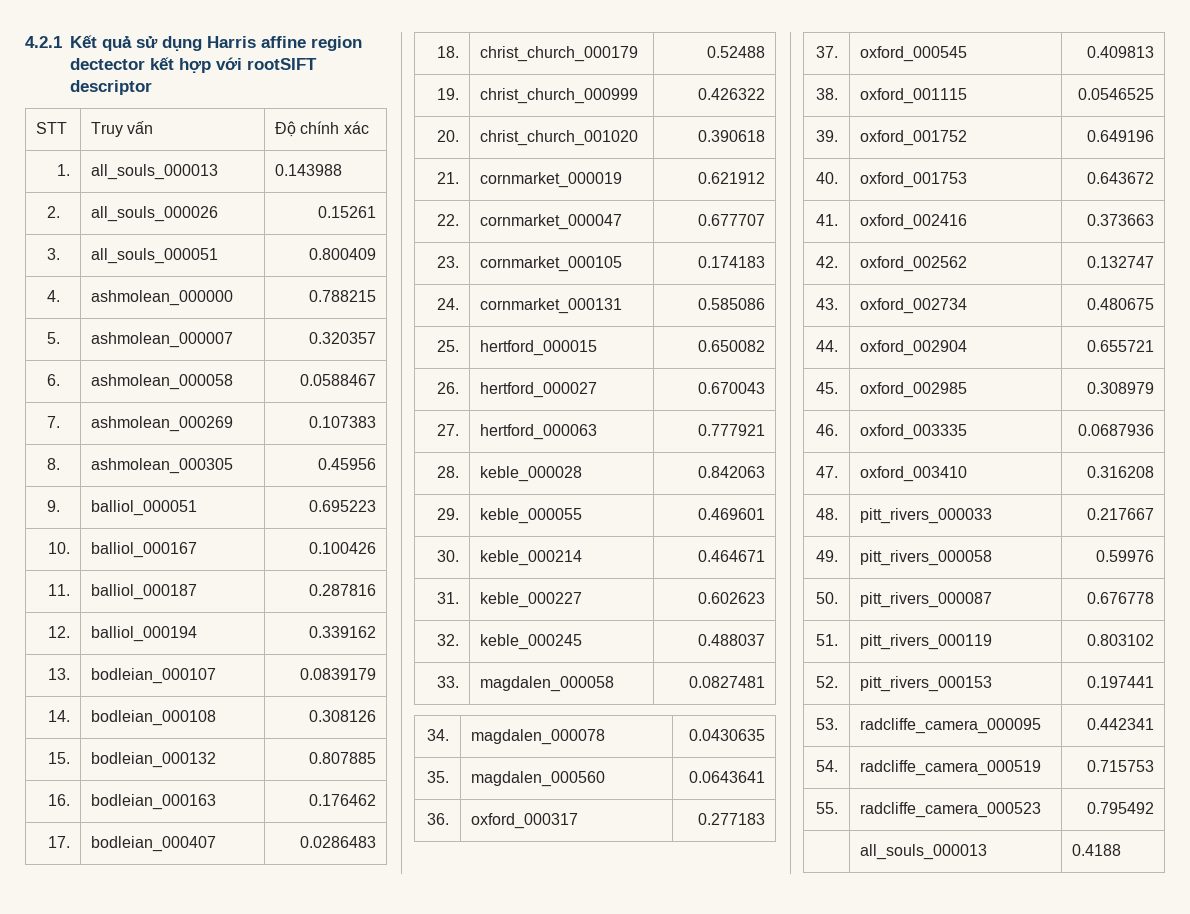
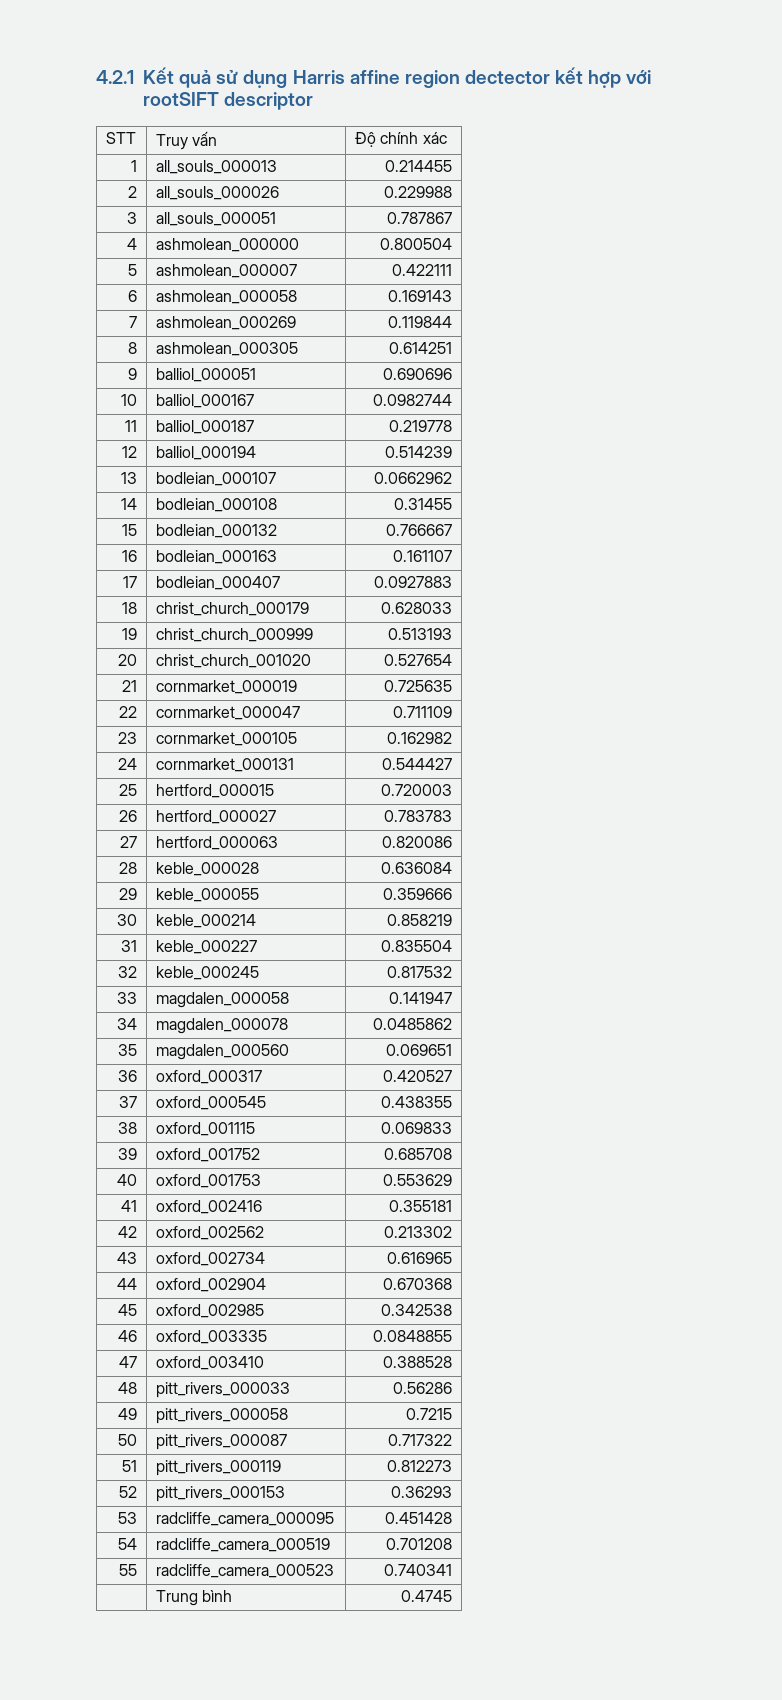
[56,164,70,176] [91,164,219,180] [275,164,343,176] [46,206,60,218] 1. | all_souls_000013 | 0.143988 // 2. -> [131,160,138,172] [155,160,277,174] [385,160,453,172] [128,186,138,198] 1 | all_souls_000013 | 0.214455 // 2
[317,206,376,218] [46,248,60,260] 0.15261 // 3. -> [384,186,453,198] [127,212,138,224] 0.229988 // 3
[308,248,376,260] [46,290,60,302] 0.800409 // 4. -> [387,212,453,224] [127,238,138,250] 0.787867 // 4
[308,290,376,302] [46,332,60,344] 0.788215 // 5. -> [380,238,453,250] [128,264,138,276] 0.800504 // 5
[308,332,376,344] [46,374,60,386] 0.320357 // 6. -> [392,264,453,276] [128,290,138,302] 0.422111 // 6
[299,374,376,386] [46,416,60,428] 0.0588467 // 7. -> [388,290,453,302] [129,316,138,328] 0.169143 // 7
[308,416,376,428] [46,458,60,470] 0.107383 // 8. -> [388,316,453,328] [128,342,138,354] 0.119844 // 8
[317,458,376,470] [46,500,60,512] 0.45956 // 9. -> [389,342,453,354] [128,368,138,380] 0.614251 // 9
[308,500,376,512] [47,542,70,554] 0.695223 // 10. -> [383,368,453,380] [121,394,138,406] 0.690696 // 10
[308,542,376,554] [47,584,70,596] 0.100426 // 11. -> [373,394,453,406] [125,420,138,432] 0.0982744 // 11
[308,584,376,596] [47,626,70,638] 0.287816 // 12. -> [389,420,453,432] [122,446,138,458] 0.219778 // 12
[308,626,376,638] [47,668,70,680] 0.339162 // 13. -> [385,446,453,458] [121,472,138,484] 0.514239 // 13
[299,668,376,680] [47,710,70,722] 0.0839179 // 14. -> [374,472,453,484] [121,498,138,510] 0.0662962 // 14
[308,710,376,722] [47,752,70,764] 0.308126 // 15. -> [394,498,453,510] [122,524,138,536] 0.31455 // 15
[308,752,376,764] [47,794,70,806] 0.807885 // 16. -> [386,524,453,536] [122,550,138,562] 0.766667 // 16
[308,794,376,806] [47,836,70,848] 0.176462 // 17. -> [393,550,453,562] [123,576,138,588] 0.161107 // 17
[299,836,376,848] [436,46,459,58] 0.0286483 // 18. -> [374,576,453,588] [122,602,138,614] 0.0927883 // 18
[706,46,765,58] [436,88,459,100] 0.52488 // 19. -> [381,602,453,614] [122,628,138,640] 0.628033 // 19
[697,88,765,100] [436,130,459,142] 0.426322 // 20. -> [388,628,453,640] [118,654,138,666] 0.513193 // 20
[697,130,765,142] [436,172,459,184] 0.390618 // 21. -> [384,654,453,666] [122,680,138,692] 0.527654 // 21
[697,172,765,184] [436,214,459,226] 0.621912 // 22. -> [384,680,453,692] [119,706,138,718] 0.725635 // 22
[697,214,765,226] [436,256,459,268] 0.677707 // 23. -> [393,706,453,718] [118,732,138,744] 0.711109 // 23
[697,256,765,268] [436,298,459,310] 0.174183 // 24. -> [387,732,453,744] [118,758,138,770] 0.162982 // 24
[697,298,765,310] [436,340,459,352] 0.585086 // 25. -> [382,758,453,770] [119,784,138,796] 0.544427 // 25
[697,340,765,352] [436,382,459,394] 0.650082 // 26. -> [381,784,453,796] [119,810,138,822] 0.720003 // 26
[697,382,765,394] [436,424,459,436] 0.670043 // 27. -> [384,810,453,822] [120,836,138,848] 0.783783 // 27
[697,424,765,436] [436,466,459,478] 0.777921 // 28. -> [382,836,453,848] [119,862,138,874] 0.820086 // 28
[697,466,765,478] [436,508,459,520] 0.842063 // 29. -> [381,862,453,874] [119,888,138,900] 0.636084 // 29
[697,508,765,520] [436,550,459,562] 0.469601 // 30. -> [383,888,453,900] [117,914,138,926] 0.359666 // 30
[697,550,765,562] [436,592,459,604] 0.464671 // 31. -> [387,914,453,926] [121,940,138,952] 0.858219 // 31
[697,592,765,604] [436,634,459,646] 0.602623 // 32. -> [381,940,453,952] [118,966,138,978] 0.835504 // 32
[697,634,765,646] [436,676,459,688] 0.488037 // 33. -> [387,966,453,978] [117,992,138,1004] 0.817532 // 33
[688,676,765,688] [426,729,449,741] 0.0827481 // 34. -> [389,992,453,1004] [117,1018,138,1030] 0.141947 // 34
[688,729,765,741] [426,771,449,783] 0.0430635 // 35. -> [373,1018,453,1030] [118,1044,138,1056] 0.0485862 // 35
[688,771,765,783] [426,813,449,825] 0.0643641 // 36. -> [386,1044,453,1056] [118,1070,138,1082] 0.069651 // 36
[697,813,765,825] [815,46,838,58] 0.277183 // 37. -> [383,1070,453,1082] [119,1096,138,1108] 0.420527 // 37
[1086,46,1154,58] [815,88,838,100] 0.409813 // 38. -> [381,1096,453,1108] [118,1122,138,1134] 0.438355 // 38
[1077,88,1154,100] [815,130,838,142] 0.0546525 // 39. -> [381,1122,453,1134] [118,1148,138,1160] 0.069833 // 39
[1086,130,1154,142] [815,172,838,184] 0.649196 // 40. -> [384,1148,453,1160] [117,1174,138,1186] 0.685708 // 40
[1086,172,1154,184] [815,214,838,226] 0.643672 // 41. -> [383,1174,453,1186] [121,1200,138,1212] 0.553629 // 41
[1086,214,1154,226] [815,256,838,268] 0.373663 // 42. -> [389,1200,453,1212] [118,1226,138,1238] 0.355181 // 42
[1086,256,1154,268] [815,298,838,310] 0.132747 // 43. -> [384,1226,453,1238] [117,1252,138,1264] 0.213302 // 43
[1086,298,1154,310] [815,340,838,352] 0.480675 // 44. -> [387,1252,453,1264] [117,1278,138,1290] 0.616965 // 44
[1086,340,1154,352] [815,382,838,394] 0.655721 // 45. -> [383,1278,453,1290] [118,1304,138,1316] 0.670368 // 45
[1086,382,1154,394] [815,424,838,436] 0.308979 // 46. -> [381,1304,453,1316] [118,1330,138,1342] 0.342538 // 46
[1077,424,1154,436] [815,466,838,478] 0.0687936 // 47. -> [373,1330,453,1342] [119,1356,138,1368] 0.0848855 // 47
[1086,466,1154,478] [815,508,838,520] 0.316208 // 48. -> [383,1356,453,1368] [118,1382,138,1394] 0.388528 // 48
[1086,508,1154,520] [815,550,838,562] 0.217667 // 49. -> [393,1382,453,1394] [118,1408,138,1420] 0.56286 // 49
[1095,550,1154,562] [815,592,838,604] 0.59976 // 50. -> [406,1408,453,1420] [118,1434,138,1446] 0.7215 // 50
[1086,592,1154,604] [815,634,838,646] 0.676778 // 51. -> [388,1434,453,1446] [122,1460,138,1472] 0.717322 // 51
[1086,634,1154,646] [815,676,838,688] 0.803102 // 52. -> [387,1460,453,1472] [119,1486,138,1498] 0.812273 // 52
[1086,676,1154,688] [815,718,838,730] 0.197441 // 53. -> [391,1486,453,1498] [118,1512,138,1524] 0.36293 // 53
[1086,718,1154,730] [815,760,838,772] 0.442341 // 54. -> [385,1512,453,1524] [118,1538,138,1550] 0.451428 // 54
[1086,760,1154,772] [815,802,838,814] 0.715753 // 55. -> [386,1538,453,1550] [119,1564,138,1576] 0.701208 // 55
[1086,802,1154,814] [860,844,988,860] [1072,844,1122,856] 0.795492 // | all_souls_000013 | 0.4188 -> [384,1564,453,1576] [155,1590,233,1606] [401,1590,453,1602] 0.740341 // | Trung bình | 0.4745

